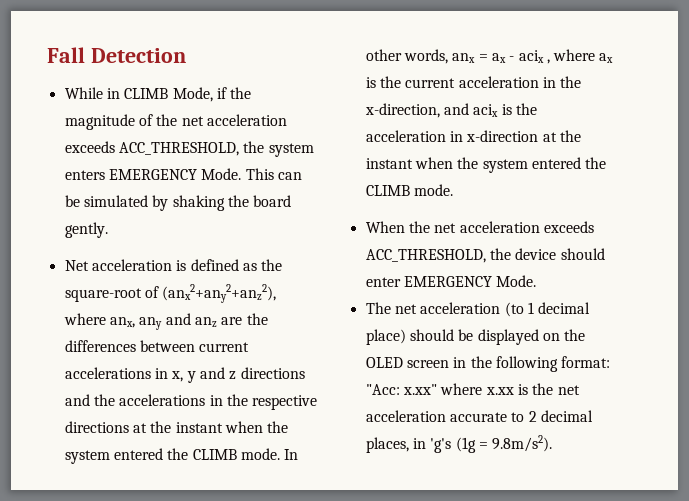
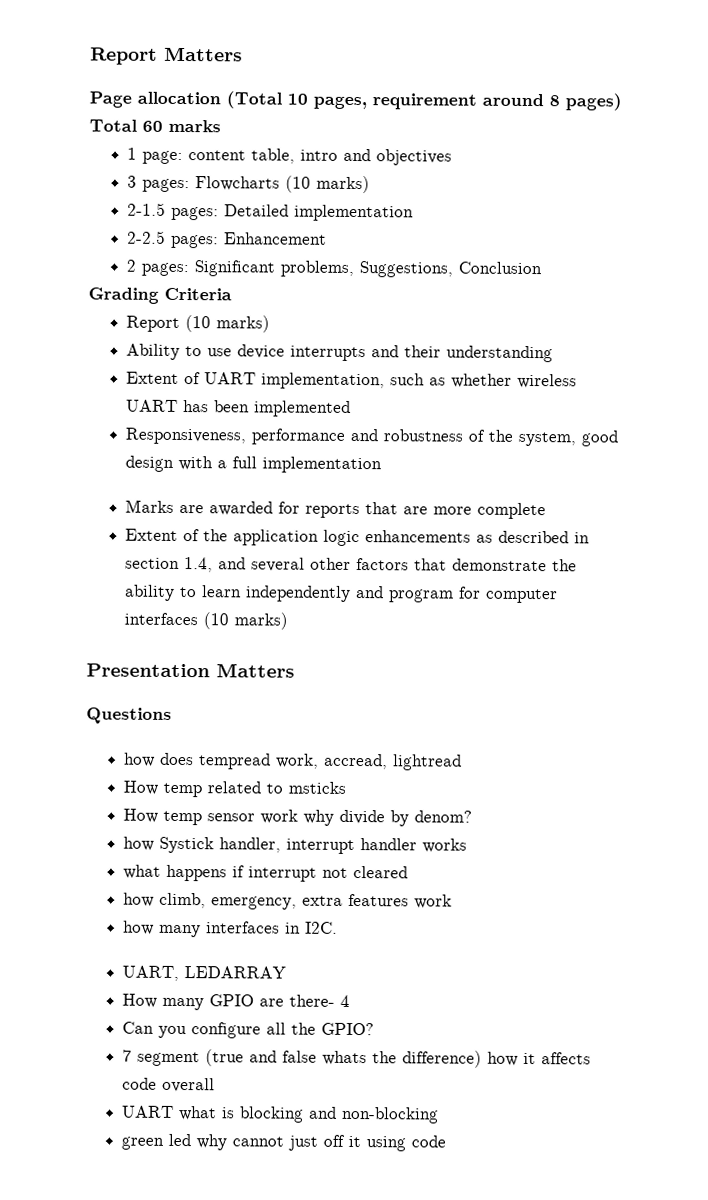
[47,47,186,63] [64,87,252,102] [64,114,287,130] [64,141,314,157] [64,168,302,180] [64,195,292,211] [64,222,108,238] [64,259,283,271] [64,284,277,303] [63,313,268,330] [64,340,250,352] [64,367,305,383] [64,394,318,410] [64,421,289,433] [64,448,299,464] [365,49,614,64] [365,76,582,88] [364,103,537,118] [365,130,581,142] [365,157,607,173] [365,184,453,196] [365,221,594,233] [365,248,605,263] [365,275,537,287] [365,302,591,317] [365,329,586,345] [365,356,611,372] [365,383,580,395] [365,410,593,422] [365,435,553,453] Fall Detection // While in CLIMB Mode, if the magnitude of the net acceleration exceeds ACC_THRESHOLD, the system enters EMERGENCY Mode. This can be simulated by shaking the board gently. // Net acceleration is defined as the square-root of (anx2+any2+anz2), where anx, any and anz are the differences between current accelerations in x, y and z directions and the accelerations in the respective directions at the instant when the system entered the CLIMB mode. In other words, anx = ax - acix , where ax is the current acceleration in the x-direction, and acix is the acceleration in x-direction at the instant when the system entered the CLIMB mode. // When the net acceleration exceeds ACC_THRESHOLD, the device should enter EMERGENCY Mode. // The net acceleration (to 1 decimal place) should be displayed on the OLED screen in the following format: "Acc: x.xx" where x.xx is the net acceleration accurate to 2 decimal places, in 'g's (1g = 9.8m/s2). -> [90,46,243,65] [89,91,622,111] [89,119,221,133] [126,147,452,166] [126,175,370,194] [126,202,414,222] [126,230,327,249] [125,259,542,278] [88,287,232,304] [125,315,270,333] [125,343,553,363] [125,371,577,390] [125,399,351,417] [124,427,618,447] [124,455,382,474] [124,499,546,520] [124,528,590,547] [124,557,577,573] [123,584,558,604] [123,612,288,630] [86,663,295,678] [86,707,172,724] [123,752,462,771] [122,780,346,798] [122,808,472,827] [122,836,467,855] [122,864,408,882] [122,892,452,910] [122,920,338,938] [121,965,286,981] [121,993,350,1011] [121,1021,374,1039] [121,1049,591,1068] [121,1077,215,1093] [121,1105,439,1124] [120,1133,446,1152] Report Matters // Page allocation (Total 10 pages, requirement around 8 pages) Total 60 marks // 1 page: content table, intro and objectives // 3 pages: Flowcharts (10 marks) // 2-1.5 pages: Detailed implementation // 2-2.5 pages: Enhancement // 2 pages: Significant problems, Suggestions, Conclusion // Grading Criteria // Report (10 marks) // Ability to use device interrupts and their understanding // Extent of UART implementation, such as whether wireless UART has been implemented // Responsiveness, performance and robustness of the system, good design with a full implementation // Marks are awarded for reports that are more complete // Extent of the application logic enhancements as described in section 1.4, and several other factors that demonstrate the ability to learn independently and program for computer interfaces (10 marks) // Presentation Matters // Questions // how does tempread work, accread, lightread // How temp related to msticks // How temp sensor work why divide by denom? // how Systick handler, interrupt handler works // what happens if interrupt not cleared // how climb, emergency, extra features work // how many interfaces in I2C. // UART, LEDARRAY // How many GPIO are there- 4 // Can you configure all the GPIO? // 7 segment (true and false whats the difference) how it affects code overall // UART what is blocking and non-blocking // green led why cannot just off it using code

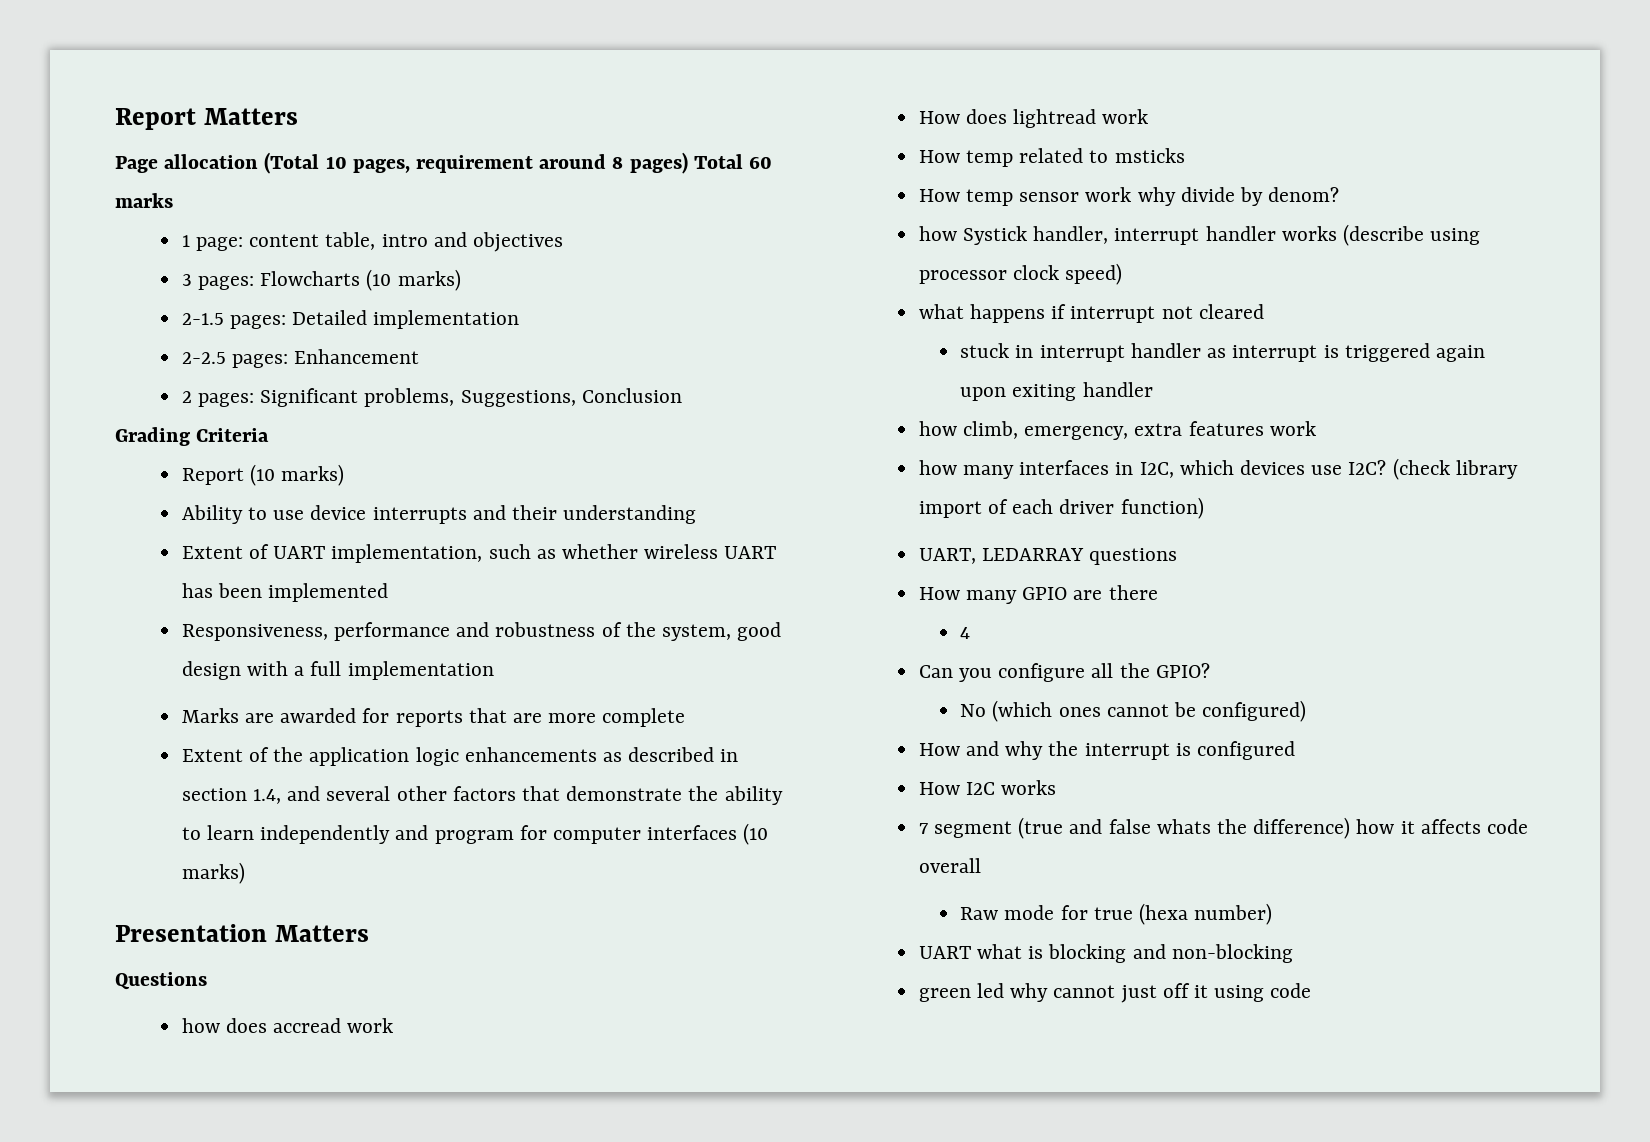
[198,753,388,770] tempread work, accread, -> [273,1018,394,1033] [918,109,1007,124] accread work // How does
(462, 762) none -> [1102,109,1149,124] work
(467, 845) none -> [1343,224,1481,246] [918,263,1123,285] (describe using processor clock speed)
(408, 872) none -> [960,343,1485,362] [960,382,1153,401] // stuck in interrupt handler as interrupt is triggered again upon exiting handler
[304,921,338,934] I2C. -> [1139,458,1518,480] [918,497,1204,519] I2C, which devices use I2C? (check library import of each driver function)
(286, 972) none -> [1089,548,1178,565] questions
[288,994,335,1007] there- -> [1108,585,1158,600] there //
(374, 1029) none -> [960,700,1307,722] [918,741,1296,760] [918,780,1057,795] // No (which ones cannot be configured) // How and why the interrupt is configured // How I2C works
(215, 1085) none -> [960,903,1273,925] // Raw mode for true (hexa number)

